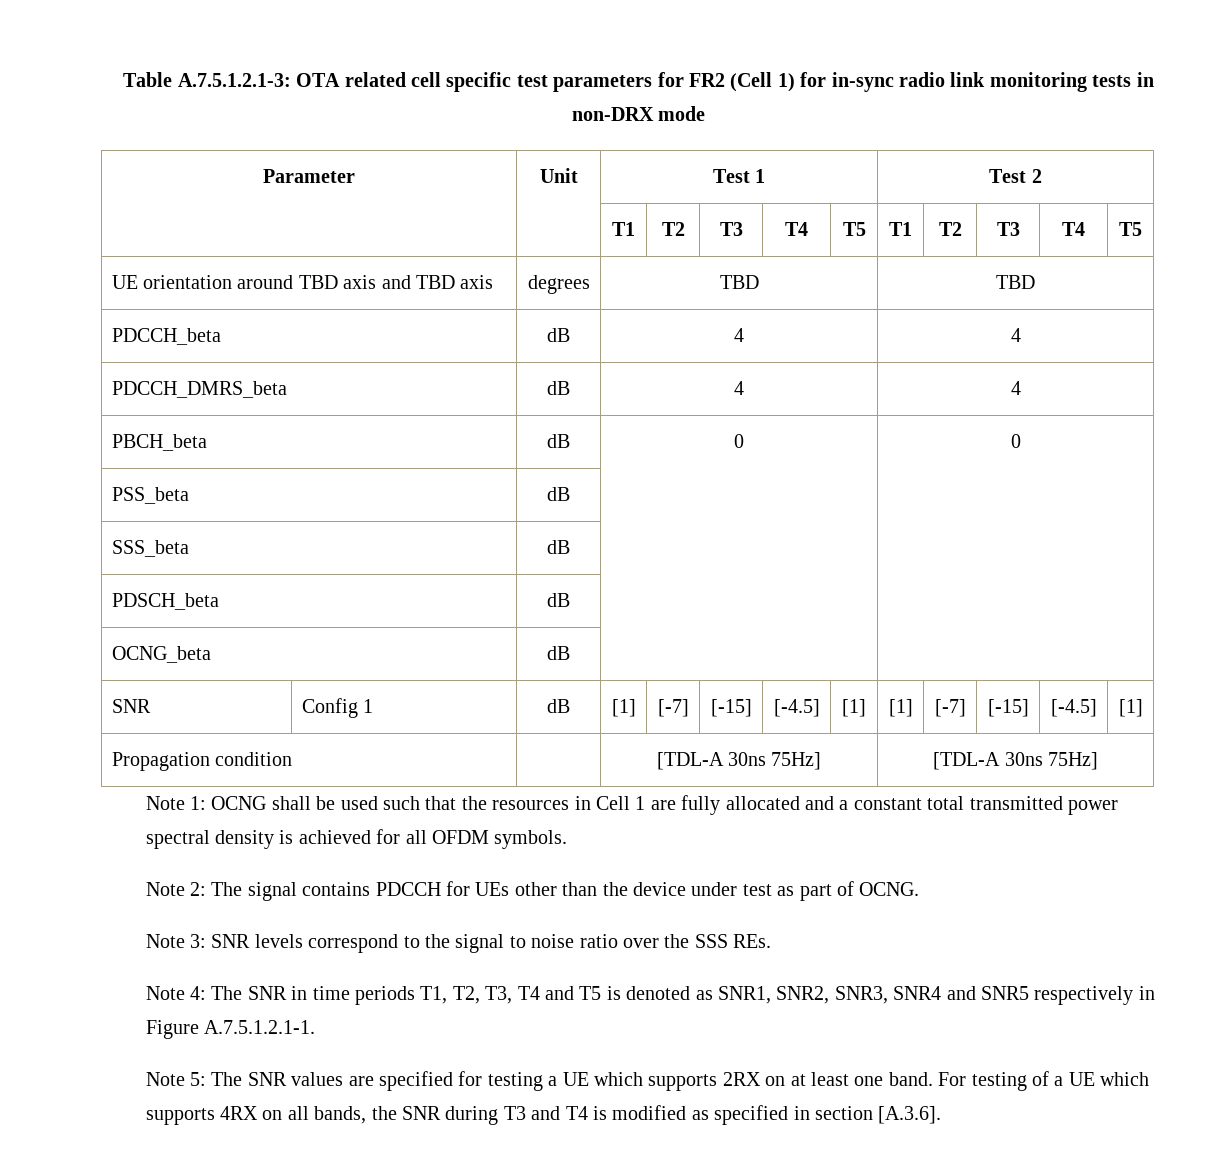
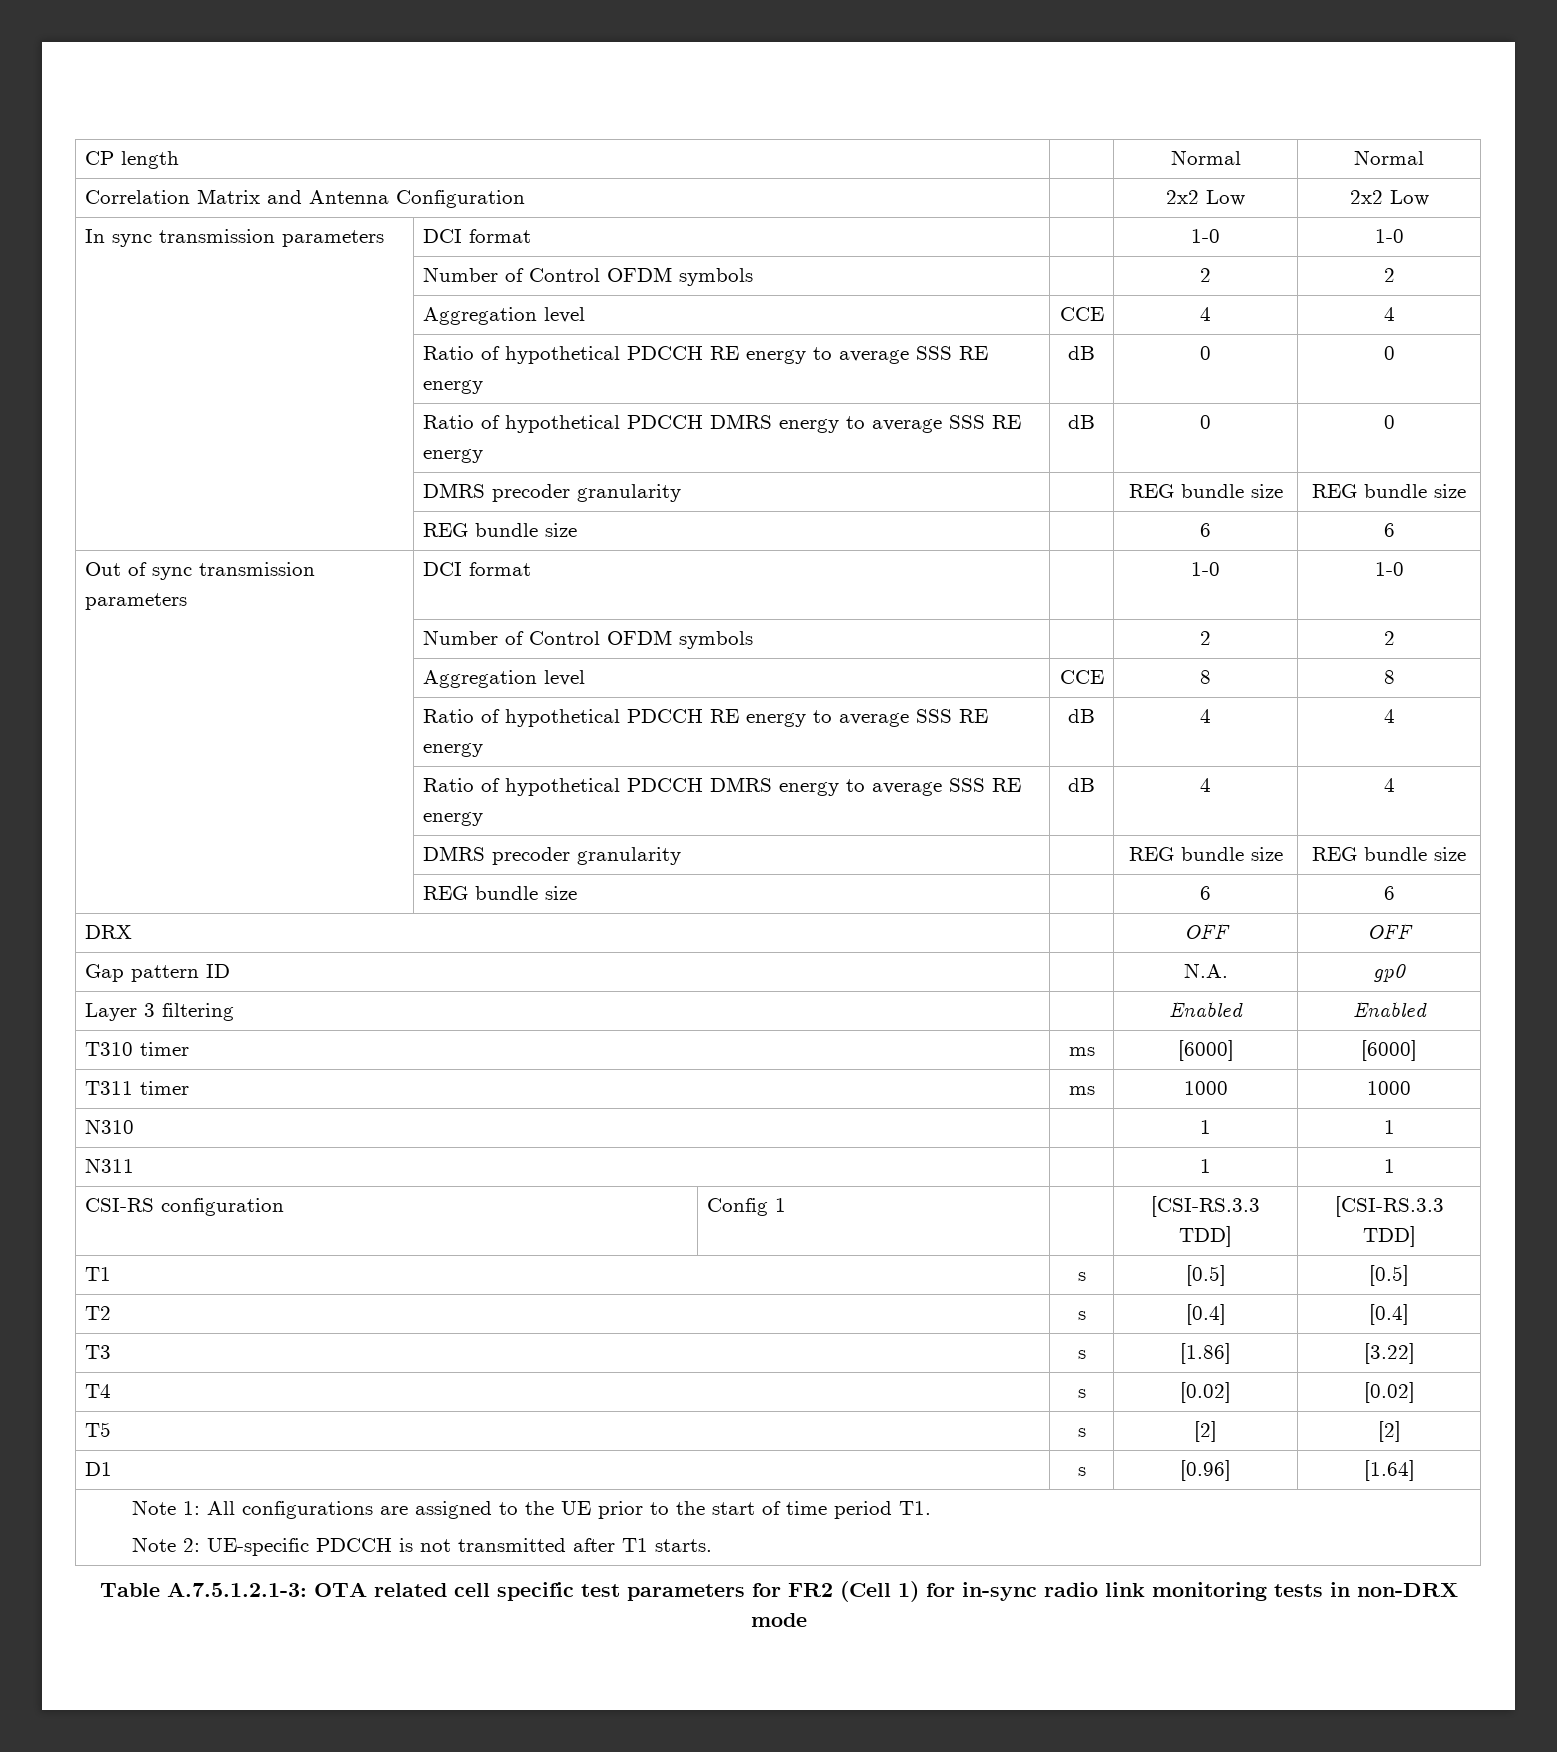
(123, 79) none -> [84,151,179,169] [1170,150,1241,165] [1354,150,1424,165] [84,189,525,208] [1166,190,1245,206] [1349,190,1429,206] [84,229,384,247] [422,229,531,243] [1191,229,1220,243] [1374,229,1404,243] [422,267,753,286] [1200,268,1211,282] [1383,268,1395,282] [422,307,585,325] [1059,307,1104,321] [1200,307,1211,321] [1383,307,1395,321] [422,346,988,364] [422,380,483,394] [1068,346,1095,360] [1200,346,1211,360] [1383,346,1395,360] [422,414,1021,433] [422,449,483,463] [1068,415,1095,429] [1200,415,1211,429] [1383,415,1395,429] [422,483,681,502] [1128,484,1283,498] [1312,484,1466,498] [422,523,577,537] [1200,523,1211,537] [1383,523,1395,537] [84,562,315,580] [84,593,187,610] [422,562,531,576] [1191,562,1220,576] [1374,562,1404,576] [422,630,753,649] [1200,631,1211,645] [1383,631,1395,645] [422,670,585,688] [1059,670,1104,684] [1200,670,1211,684] [1383,670,1395,684] [422,709,988,727] [422,743,483,757] [1068,709,1095,723] [1200,709,1211,723] [1383,709,1395,723] [422,777,1021,796] [422,812,483,826] [1068,778,1095,792] [1200,778,1211,792] [1383,778,1395,792] [422,846,681,865] [1128,847,1283,861] [1312,847,1466,861] [422,886,577,900] [1200,886,1211,900] [1383,886,1395,900] [84,925,132,939] [1183,923,1230,939] [1367,923,1413,939] [84,964,230,982] [1183,963,1228,978] [1373,964,1406,982] [84,1003,234,1021] [1169,1001,1243,1017] [1352,1001,1427,1017] [84,1042,189,1056] [1068,1047,1095,1056] [1177,1040,1234,1061] [1361,1040,1417,1061] [84,1081,189,1095] [1068,1086,1095,1095] [1183,1081,1228,1095] [1367,1081,1411,1095] [84,1119,134,1134] [1200,1120,1211,1134] [1383,1120,1395,1134] [84,1158,134,1173] [1200,1159,1211,1173] [1383,1159,1395,1173] [84,1198,284,1216] [706,1198,786,1216] [1151,1196,1260,1217] [1179,1226,1232,1247] [1334,1196,1444,1217] [1362,1226,1416,1247] [84,1267,111,1281] [1077,1272,1086,1281] [1185,1265,1226,1286] [1369,1265,1409,1286] [84,1306,111,1320] [1077,1311,1086,1320] [1185,1304,1226,1325] [1369,1304,1409,1325] [84,1345,111,1359] [1077,1350,1086,1359] [1180,1343,1231,1364] [1363,1343,1415,1364] [84,1384,111,1398] [1077,1389,1086,1398] [1180,1382,1231,1403] [1363,1382,1415,1403] [84,1422,111,1437] [1077,1428,1086,1437] [1194,1421,1217,1442] [1377,1421,1401,1442] [84,1462,112,1476] [1077,1467,1086,1476] [1180,1460,1231,1481] [1363,1460,1415,1481] [131,1500,931,1519] [131,1537,712,1556] CP length | | Normal | Normal // Correlation Matrix and Antenna Configuration | | 2x2 Low | 2x2 Low // In sync transmission parameters | DCI format | | 1-0 | 1-0 // | Number of Control OFDM symbols | | 2 | 2 // | Aggregation level | CCE | 4 | 4 // | Ratio of hypothetical PDCCH RE energy to average SSS RE energy | dB | 0 | 0 // | Ratio of hypothetical PDCCH DMRS energy to average SSS RE energy | dB | 0 | 0 // | DMRS precoder granularity | | REG bundle size | REG bundle size // | REG bundle size | | 6 | 6 // Out of sync transmission parameters | DCI format | | 1-0 | 1-0 // | Number of Control OFDM symbols | | 2 | 2 // | Aggregation level | CCE | 8 | 8 // | Ratio of hypothetical PDCCH RE energy to average SSS RE energy | dB | 4 | 4 // | Ratio of hypothetical PDCCH DMRS energy to average SSS RE energy | dB | 4 | 4 // | DMRS precoder granularity | | REG bundle size | REG bundle size // | REG bundle size | | 6 | 6 // DRX | | OFF | OFF // Gap pattern ID | | N.A. | gp0 // Layer 3 filtering | | Enabled | Enabled // T310 timer | ms | [6000] | [6000] // T311 timer | ms | 1000 | 1000 // N310 | | 1 | 1 // N311 | | 1 | 1 // CSI-RS configuration | Config 1 | | [CSI-RS.3.3 TDD] | [CSI-RS.3.3 TDD] // T1 | s | [0.5] | [0.5] // T2 | s | [0.4] | [0.4] // T3 | s | [1.86] | [3.22] // T4 | s | [0.02] | [0.02] // T5 | s | [2] | [2] // D1 | s | [0.96] | [1.64] // Note 1: All configurations are assigned to the UE prior to the start of time period T1. // Note 2: UE-specific PDCCH is not transmitted after T1 starts. //
[263,169,355,183] [539,168,578,183] [712,169,766,183] [989,169,1042,183] [612,222,635,236] [661,222,685,236] [719,222,743,236] [785,222,808,236] [842,222,866,236] [889,222,912,236] [938,222,962,236] [996,222,1020,236] [1062,222,1085,236] [1119,222,1142,236] [111,275,494,289] [527,275,590,294] [719,275,759,289] [996,275,1035,289] [111,328,221,345] [547,328,570,342] [734,328,745,342] [1010,328,1021,342] [111,381,287,398] [547,381,570,395] [734,381,745,395] [1010,381,1021,395] [111,434,207,451] [547,434,570,448] [734,434,745,448] [1010,434,1021,448] [111,487,189,504] [547,487,570,501] [111,540,189,557] [547,540,570,554] [111,593,219,610] [547,593,570,607] [111,646,211,663] [547,646,570,660] [111,699,151,713] [301,698,373,718] [547,699,570,713] [611,699,636,717] [657,699,689,717] [710,699,752,717] [773,699,820,717] [842,699,866,717] [888,699,913,717] [934,699,966,717] [987,699,1029,717] [1050,699,1097,717] [1118,699,1143,717] [111,752,292,771] [656,752,822,770] [933,752,1098,770] [145,795,1119,815] [145,829,568,849] [145,881,920,901] [145,934,772,953] [145,986,1155,1005] [145,1020,316,1039] [145,1071,1150,1091] [145,1105,942,1125] // Parameter | Unit | Test 1 | Test 2 // | | T1 | T2 | T3 | T4 | T5 | T1 | T2 | T3 | T4 | T5 // UE orientation around TBD axis and TBD axis | degrees | TBD | TBD // PDCCH_beta | dB | 4 | 4 // PDCCH_DMRS_beta | dB | 4 | 4 // PBCH_beta | dB | 0 | 0 // PSS_beta | dB | | // SSS_beta | dB | | // PDSCH_beta | dB | | // OCNG_beta | dB | | // SNR | Config 1 | dB | [1] | [-7] | [-15] | [-4.5] | [1] | [1] | [-7] | [-15] | [-4.5] | [1] // Propagation condition | | [TDL-A 30ns 75Hz] | [TDL-A 30ns 75Hz] // Note 1: OCNG shall be used such that the resources in Cell 1 are fully allocated and a constant total transmitted power spectral density is achieved for all OFDM symbols. // Note 2: The signal contains PDCCH for UEs other than the device under test as part of OCNG. // Note 3: SNR levels correspond to the signal to noise ratio over the SSS REs. // Note 4: The SNR in time periods T1, T2, T3, T4 and T5 is denoted as SNR1, SNR2, SNR3, SNR4 and SNR5 respectively in Figure A.7.5.1.2.1-1. // Note 5: The SNR values are specified for testing a UE which supports 2RX on at least one band. For testing of a UE which supports 4RX on all bands, the SNR during T3 and T4 is modified as specified in section [A.3.6]. -> (807, 1620) none

